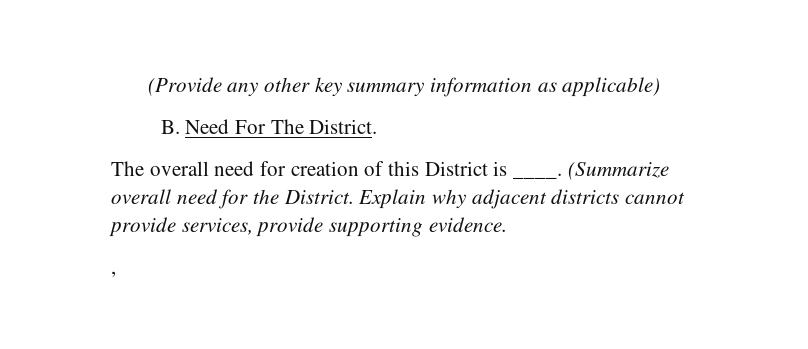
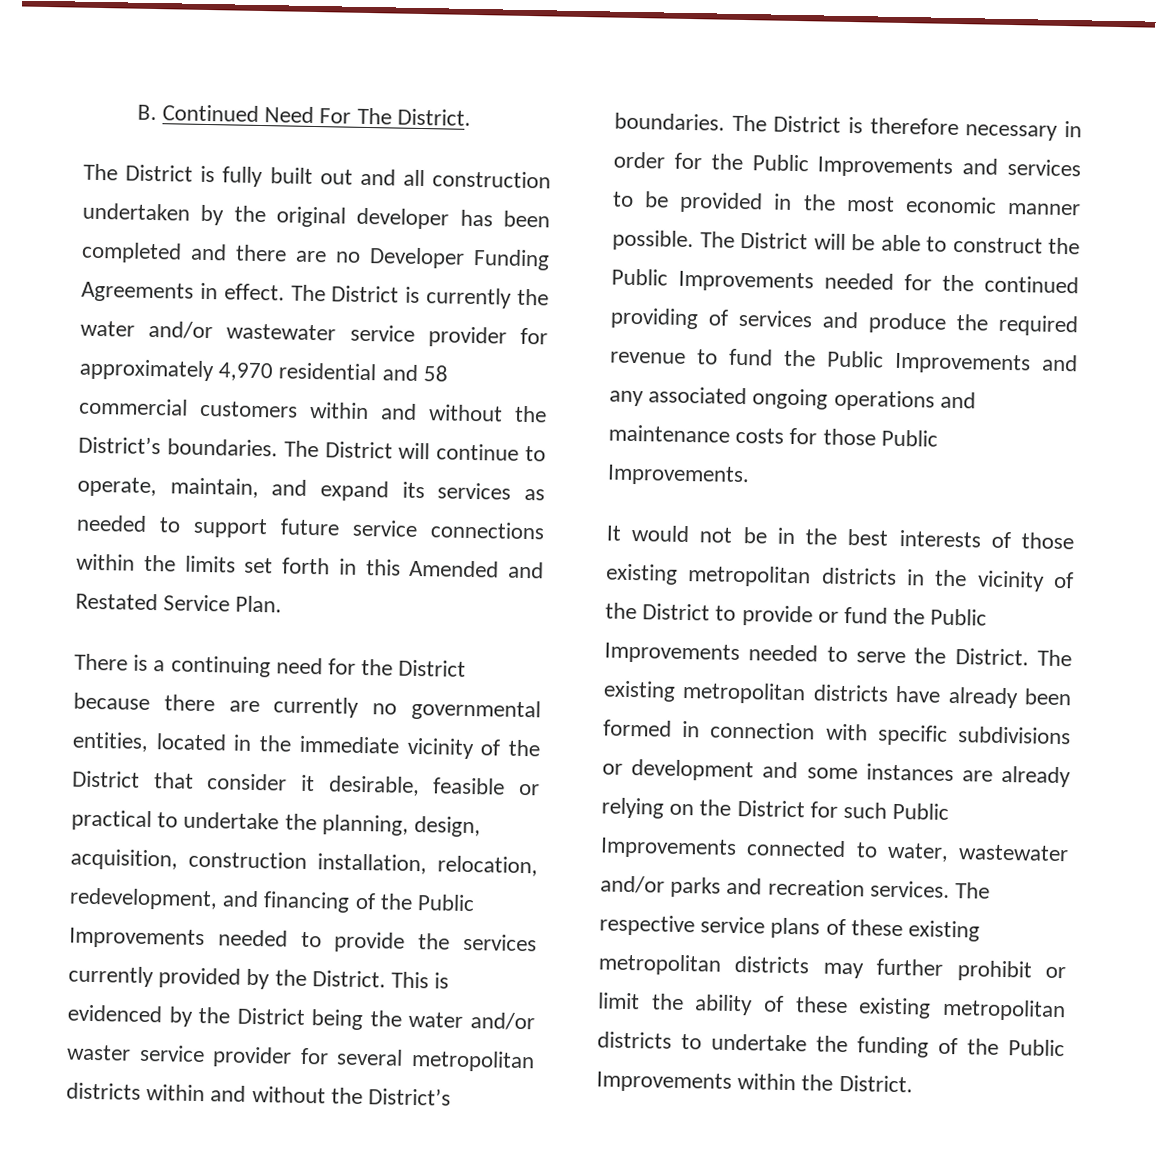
[147,77,661,97] [160,120,180,134] (Provide any other key summary information as applicable) // B. -> [136,104,259,122] B. Continued
[149,161,669,180] [111,189,686,209] [109,217,507,237] [111,271,116,277] overall need for creation of this District is ____. (Summarize overall need for the District. Explain why adjacent districts cannot provide services, provide supporting evidence. // , -> [125,164,551,189] [82,202,550,230] [81,241,550,271] [81,281,549,309] [80,320,548,348] [79,358,448,382] [79,397,547,423] [78,435,546,462] [77,476,545,502] [76,514,545,540] [76,553,544,579] [75,592,283,613] [74,653,467,678] [73,692,541,722] [72,731,540,760] [72,770,540,797] [71,809,482,838] [70,848,538,877] [69,887,476,913] [69,927,537,953] [68,965,450,990] [67,1004,535,1031] [66,1044,535,1073] [66,1082,452,1106] [614,112,1082,141] [613,151,1081,178] [612,191,1081,216] [612,229,1080,255] [611,268,1079,294] [610,307,1079,337] [610,348,1078,375] [609,386,976,412] [608,424,938,447] [607,464,750,487] [606,524,1074,550] [605,563,1074,592] [605,602,988,627] [604,642,1072,667] [603,680,1072,709] [603,719,1071,746] [602,759,1071,788] [601,797,950,820] [600,837,1069,862] [600,875,991,899] [599,914,981,942] [598,953,1066,982] [598,992,1066,1022] [597,1031,1065,1058] [596,1071,913,1093] District is fully built out and all construction undertaken by the original developer has been completed and there are no Developer Funding Agreements in effect. The District is currently the water and/or wastewater service provider for approximately 4,970 residential and 58 commercial customers within and without the District’s boundaries. The District will continue to operate, maintain, and expand its services as needed to support future service connections within the limits set forth in this Amended and Restated Service Plan. // There is a continuing need for the District because there are currently no governmental entities, located in the immediate vicinity of the District that consider it desirable, feasible or practical to undertake the planning, design, acquisition, construction installation, relocation, redevelopment, and financing of the Public Improvements needed to provide the services currently provided by the District. This is evidenced by the District being the water and/or waster service provider for several metropolitan districts within and without the District’s boundaries. The District is therefore necessary in order for the Public Improvements and services to be provided in the most economic manner possible. The District will be able to construct the Public Improvements needed for the continued providing of services and produce the required revenue to fund the Public Improvements and any associated ongoing operations and maintenance costs for those Public Improvements. // It would not be in the best interests of those existing metropolitan districts in the vicinity of the District to provide or fund the Public Improvements needed to serve the District. The existing metropolitan districts have already been formed in connection with specific subdivisions or development and some instances are already relying on the District for such Public Improvements connected to water, wastewater and/or parks and recreation services. The respective service plans of these existing metropolitan districts may further prohibit or limit the ability of these existing metropolitan districts to undertake the funding of the Public Improvements within the District.

